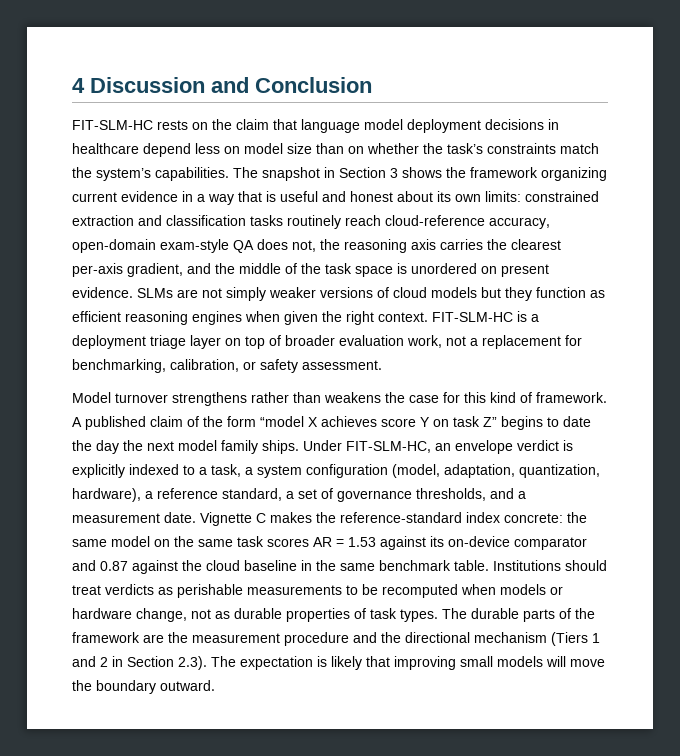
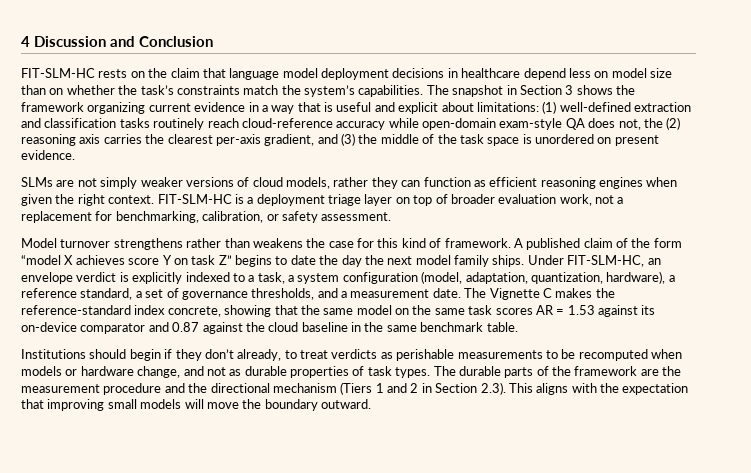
[350,191,599,202] honest about its own limits: constrained -> [398,101,631,114] explicit about limitations: (1) well-defined
[489,217,550,229] accuracy, -> [336,118,419,130] accuracy while
(340, 244) none -> [666,117,681,130] (2)
(211, 268) none -> [341,133,355,146] (3)
(133, 292) none -> (75, 155) //
[431,287,532,301] models but they -> [286,177,421,189] models, rather they can
(196, 517) none -> [464,288,487,298] The
[504,513,563,523] concrete: -> [167,305,298,317] concrete, showing that
(489, 565) none -> (518, 327) //
(607, 565) none -> [129,349,297,361] begin if they don’t already, to
(187, 615) none -> [183,366,204,376] and
[211,656,362,670] The expectation is likely -> [508,383,689,395] This aligns with the expectation

